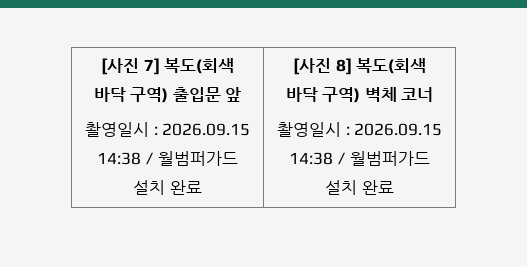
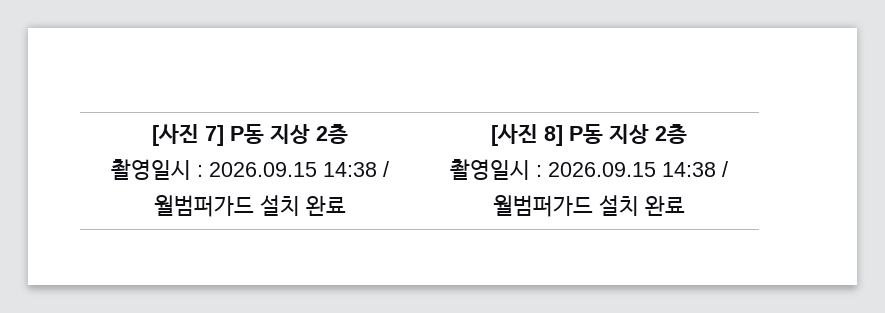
[164,58,235,74] [93,87,242,103] 복도(회색 바닥 구역) 출입문 앞 -> [230,124,348,144] P동 지상 2층
[356,58,427,74] [285,87,434,103] 복도(회색 바닥 구역) 벽체 코너 -> [569,124,687,144] P동 지상 2층

